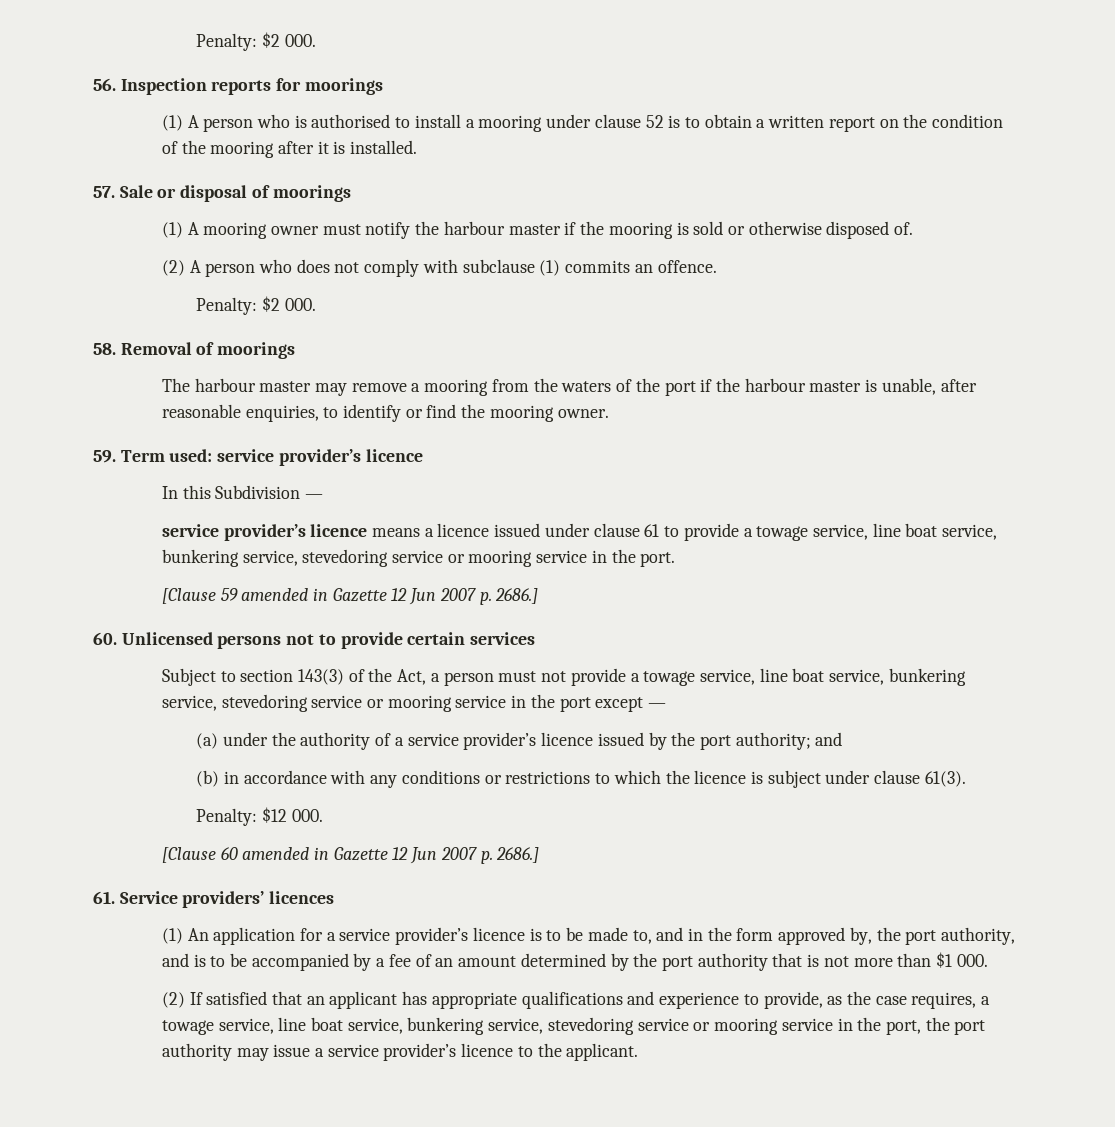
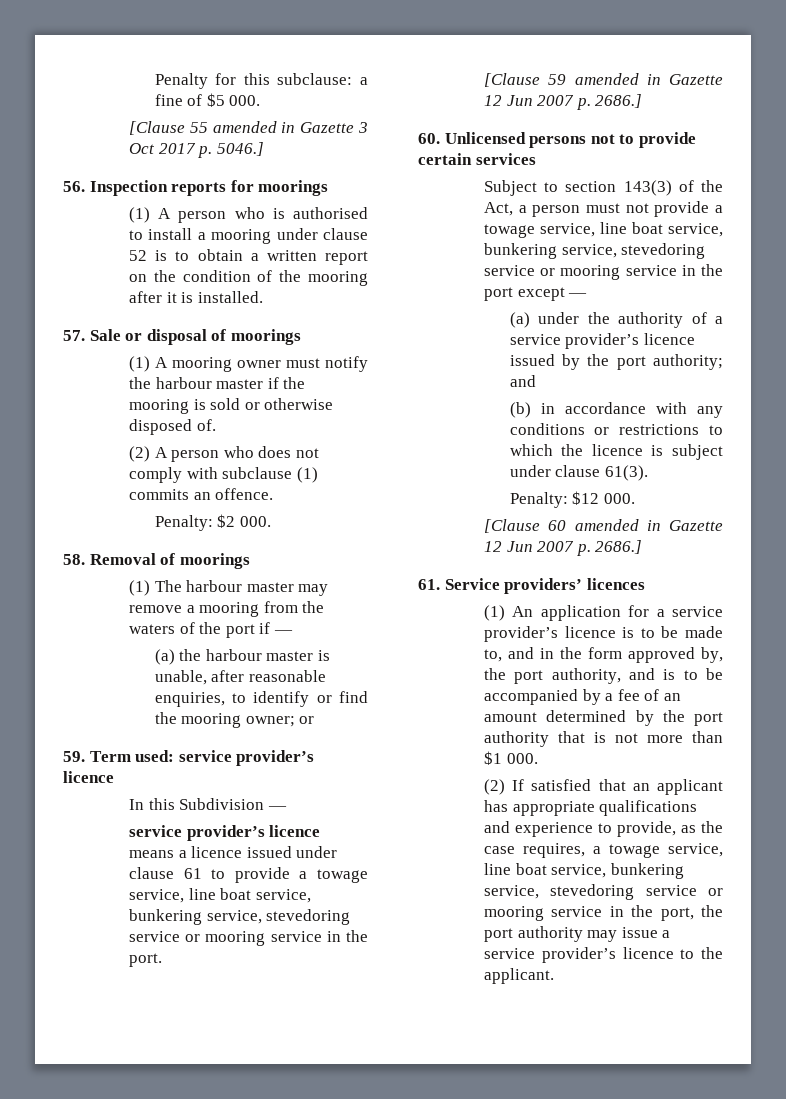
[196,32,316,51] Penalty: $2 000. -> [154,73,368,89] [154,93,261,107] [129,121,368,135] [129,142,264,158] Penalty for this subclause: a fine of $5 000. // [Clause 55 amended in Gazette 3 Oct 2017 p. 5046.]
(296, 350) none -> [129,580,151,596] (1)
(713, 385) none -> [274,630,294,634] [154,649,175,665] — // (a)
[557,409,609,418] owner. -> [245,716,315,727] owner; or

